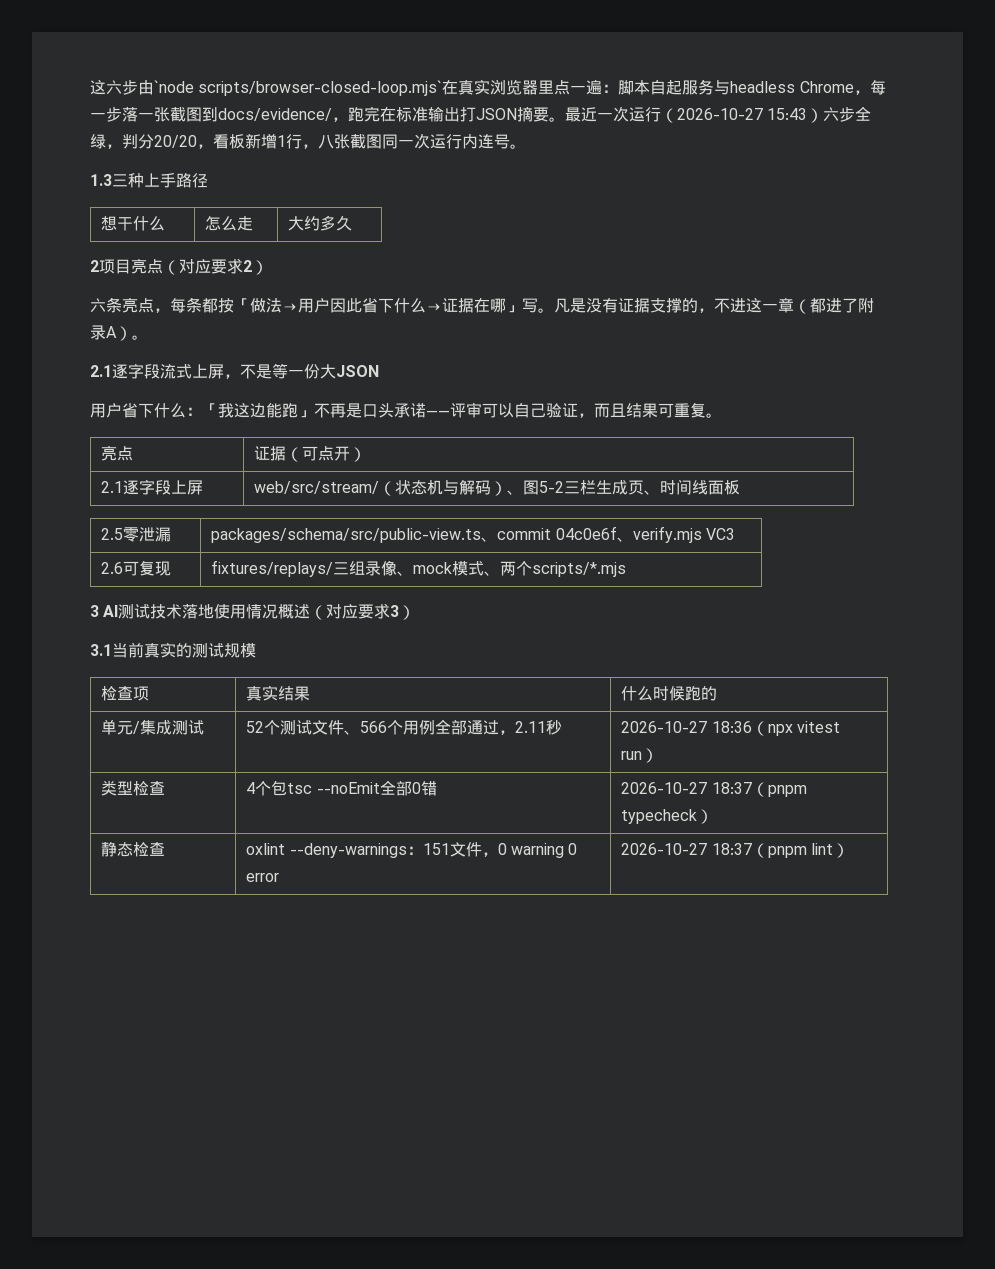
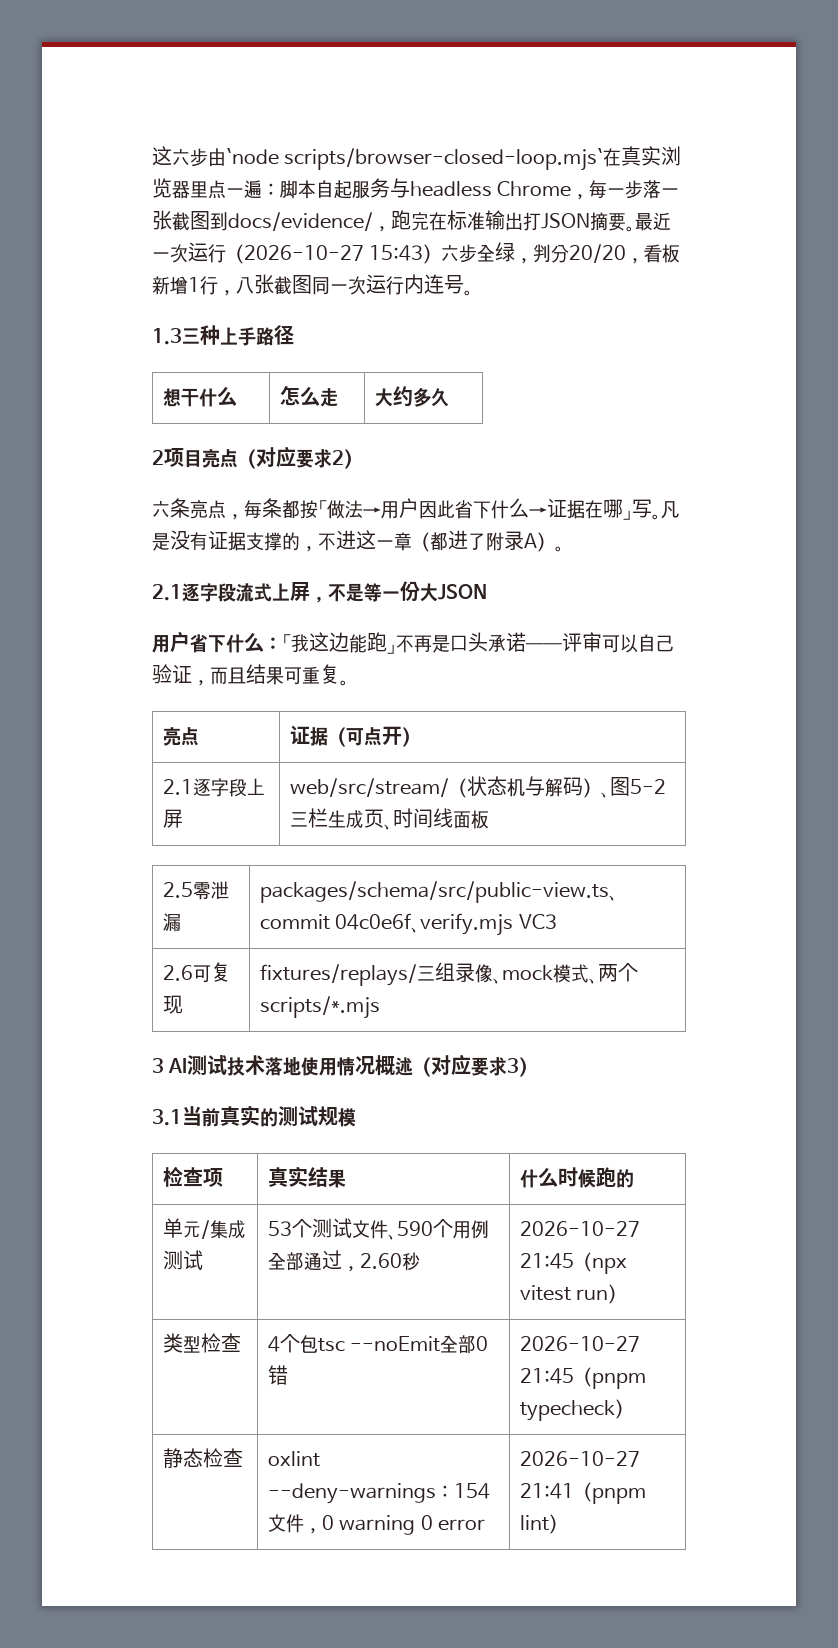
[246,721,265,733] 52 -> [267,1221,292,1236] 53
[360,721,388,733] 566 -> [396,1221,433,1236] 590
[515,721,547,733] 2.11 -> [359,1253,402,1269] 2.60
[711,721,752,733] 18:36 -> [519,1253,574,1269] 21:45
[711,782,752,794] 18:37 -> [519,1368,574,1384] 21:45
[422,843,450,855] 151 -> [453,1483,490,1499] 154
[711,843,752,855] 18:37 -> [519,1483,574,1499] 21:41

